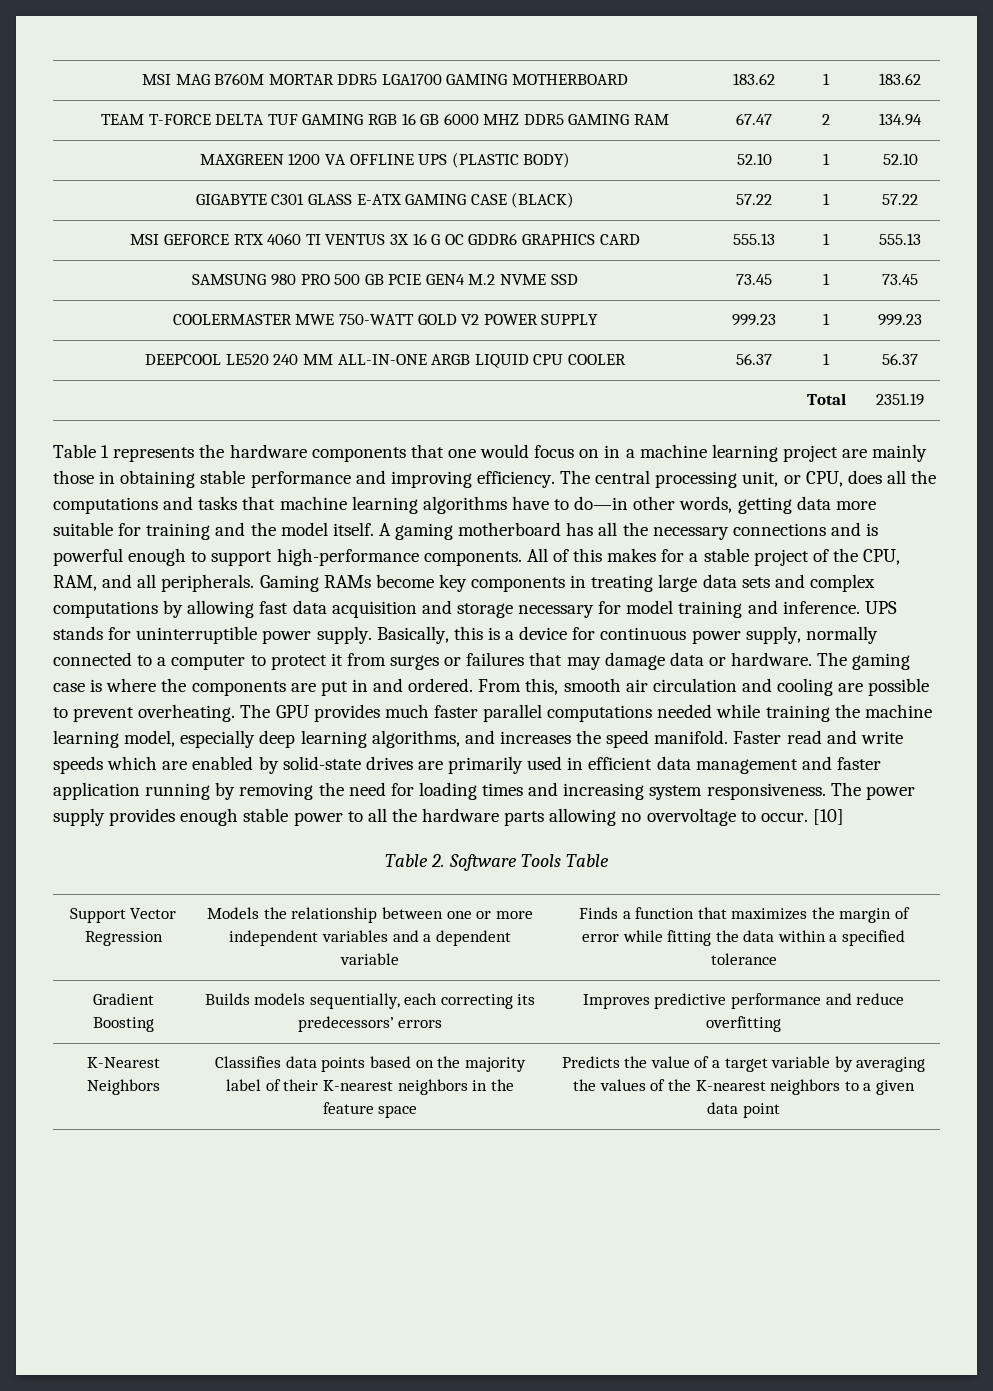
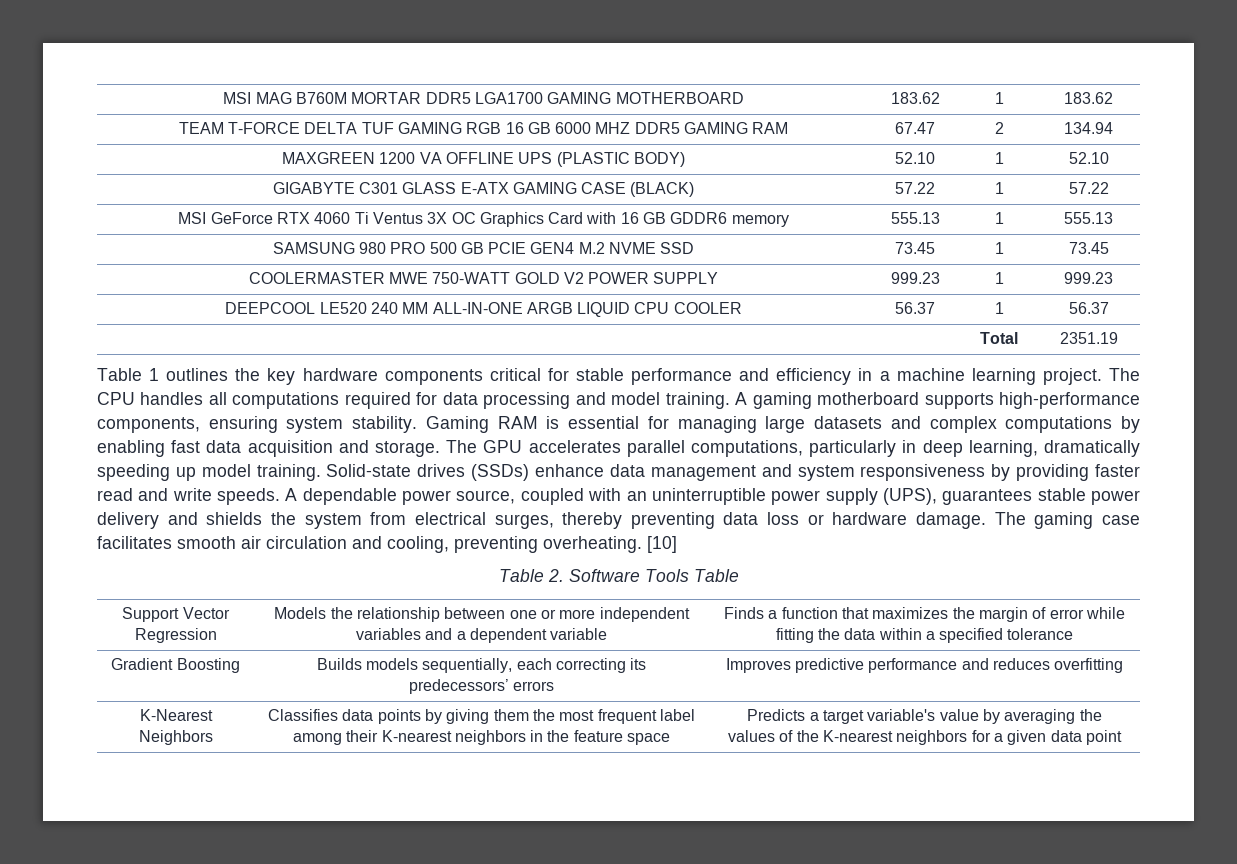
[164,234,230,245] GEFORCE -> [210,212,273,224] GeForce
[305,233,640,245] TI VENTUS 3X 16 G OC GDDR6 GRAPHICS CARD -> [354,212,789,227] Ti Ventus 3X OC Graphics Card with 16 GB GDDR6 memory
[113,444,928,462] [53,470,937,488] [53,496,876,514] [53,522,879,540] [53,548,901,566] [53,574,770,592] represents the hardware components that one would focus on in a machine learning project are mainly those in obtaining stable performance and improving efficiency. The central processing unit, or CPU, does all the computations and tasks that machine learning algorithms have to do—in other words, getting data more suitable for training and the model itself. A gaming motherboard has all the necessary connections and is powerful enough to support high-performance components. All of this makes for a stable project of the CPU, RAM, and all peripherals. Gaming RAMs become key components in treating large data sets -> [166,368,1140,385] [97,392,1140,409] [97,416,883,433] outlines the key hardware components critical for stable performance and efficiency in a machine learning project. The CPU handles all computations required for data processing and model training. A gaming motherboard supports high-performance components, ensuring system stability. Gaming RAM is essential for managing large datasets
[187,600,255,618] allowing -> [97,440,165,457] enabling
[456,600,897,618] [53,626,878,644] [53,652,911,670] [53,678,930,696] [53,704,932,722] [53,730,903,748] [53,756,881,774] [53,782,915,800] [53,808,808,826] storage necessary for model training and inference. UPS stands for uninterruptible power supply. Basically, this is a device for continuous power supply, normally connected to a computer to protect it from surges or failures that may damage data or hardware. The gaming case is where the components are put in and ordered. From this, smooth air circulation and cooling are possible to prevent overheating. The GPU provides much faster parallel computations needed while training the machine learning model, especially deep learning algorithms, and increases the speed manifold. Faster read and write speeds which are enabled by solid-state drives are primarily used in efficient data management and faster application running by removing the need for loading times and increasing system responsiveness. The power supply provides enough stable power to all the hardware parts allowing no overvoltage to occur. -> [374,440,1141,457] [97,464,1140,481] [97,488,1141,505] [97,512,1140,529] [97,536,642,553] storage. The GPU accelerates parallel computations, particularly in deep learning, dramatically speeding up model training. Solid-state drives (SSDs) enhance data management and system responsiveness by providing faster read and write speeds. A dependable power source, coupled with an uninterruptible power supply (UPS), guarantees stable power delivery and shields the system from electrical surges, thereby preventing data loss or hardware damage. The gaming case facilitates smooth air circulation and cooling, preventing overheating.
[856,993,905,1005] reduce -> [992,658,1050,670] reduces
[370,1056,526,1072] [226,1079,281,1091] based on the majority label of -> [425,709,695,724] [292,733,342,745] by giving them the most frequent label among
[624,1056,831,1072] the value of a target variable -> [809,709,979,724] a target variable's value
[844,1081,859,1091] to -> [971,730,991,742] for

